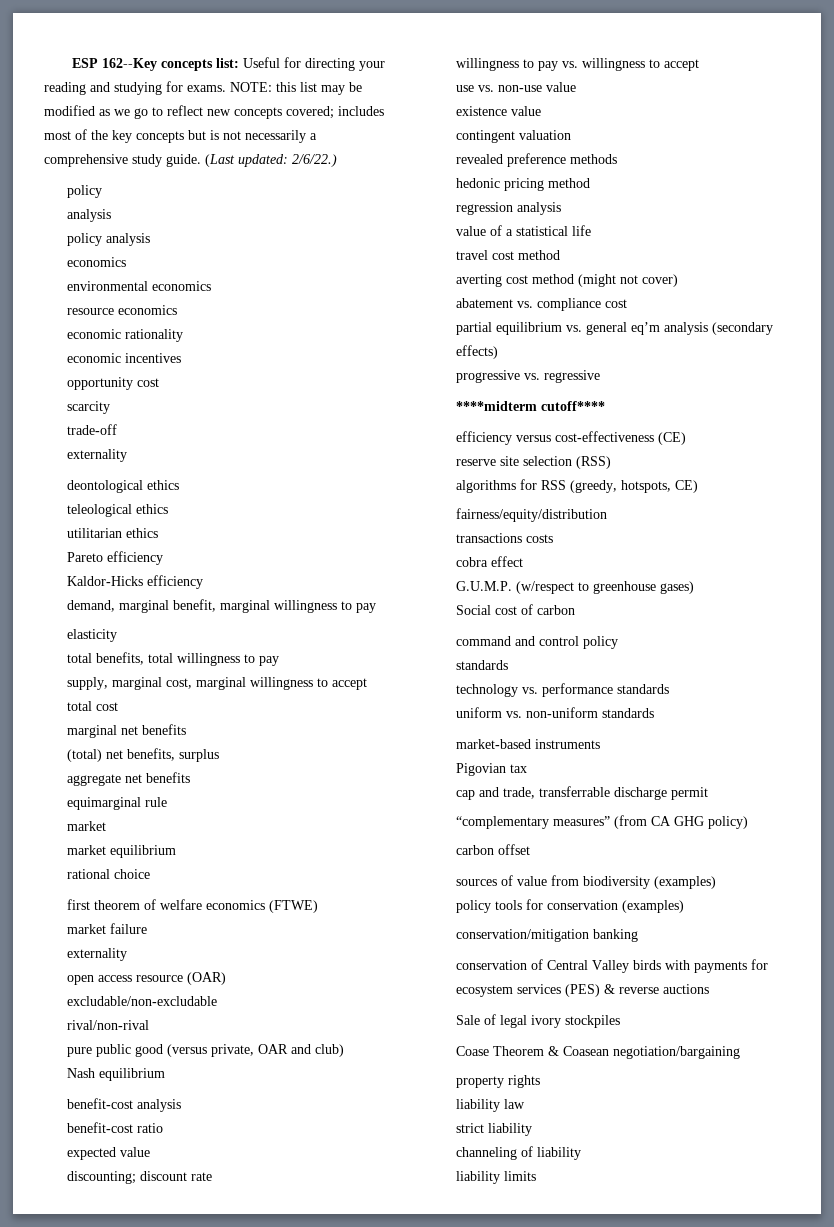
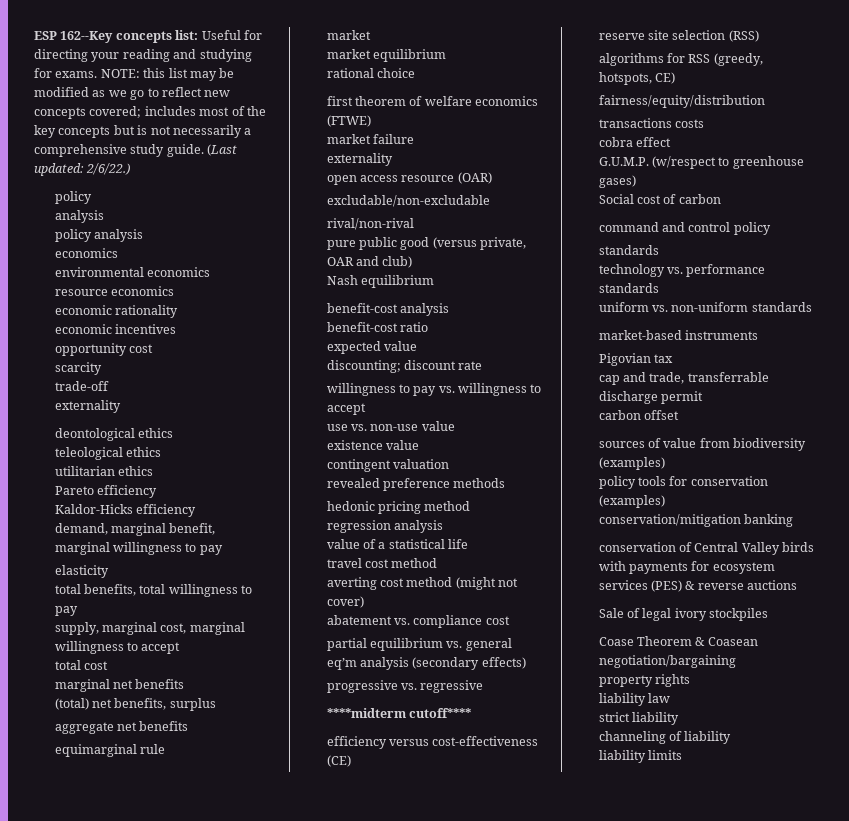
[455,815,748,829] // “complementary measures” (from CA GHG policy) -> (703, 397) none

